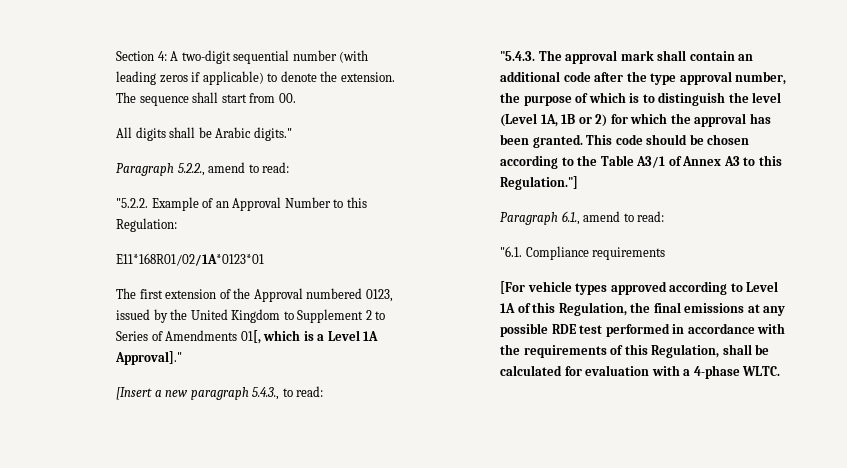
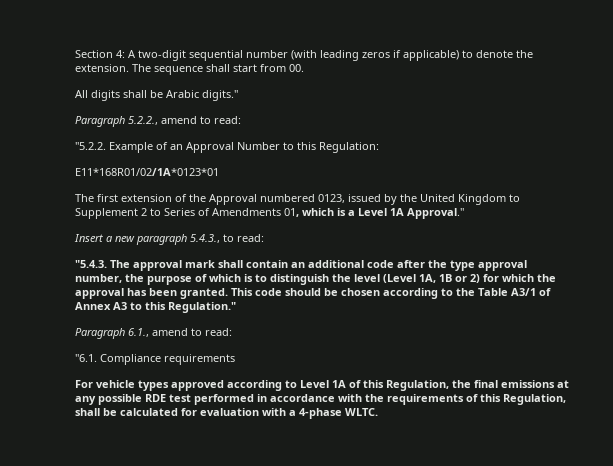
[240,330,261,344] 01[, -> [283,208,299,217] 01,
[115,351,183,365] [116,387,153,400] Approval]." // [Insert -> [406,208,464,219] [73,234,103,242] Approval." // Insert
[500,176,579,190] Regulation."] -> [167,302,236,313] Regulation."
[500,281,526,294] [For -> [74,380,93,388] For

